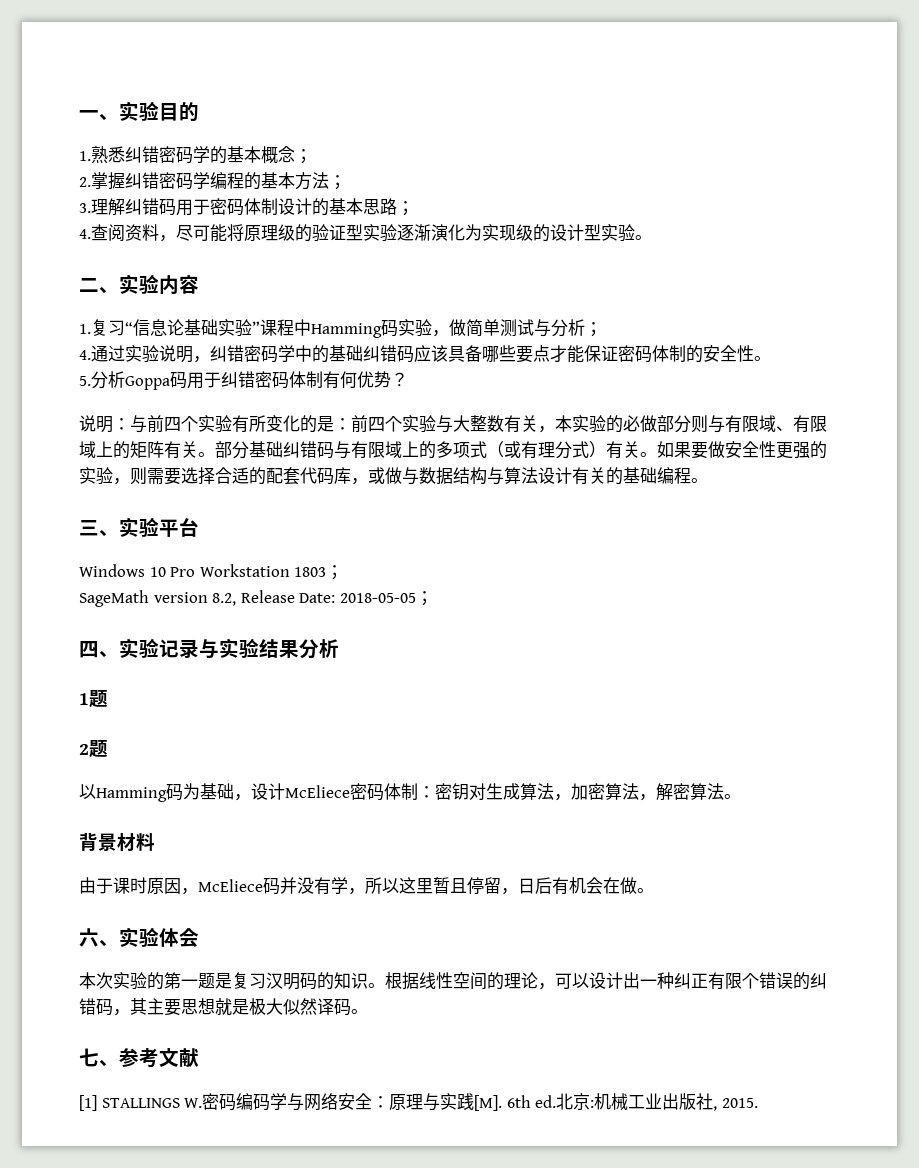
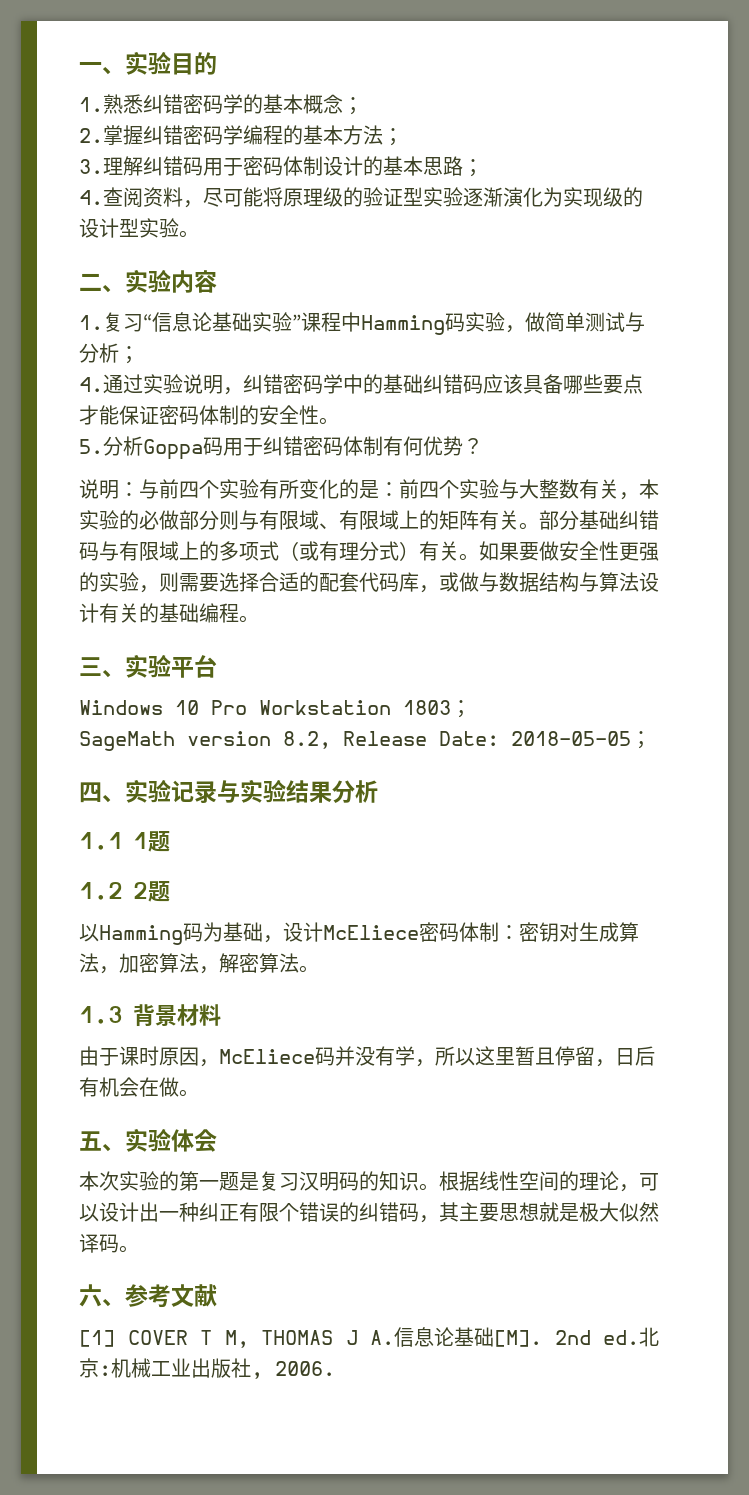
(339, 648) none -> [79,832,123,850] 1.1
(108, 699) none -> [79,882,123,900] 1.2
(741, 796) none -> [79,1006,123,1024] 1.3
[79,928,99,947] 六 -> [79,1131,102,1151] 五
[79,1048,99,1067] 七 -> [79,1284,102,1307] 六
[101,1093,531,1111] STALLINGS W.密码编码学与网络安全：原理与实践[M]. 6th -> [127,1327,591,1348] COVER T M, THOMAS J A.信息论基础[M]. 2nd
[721,1098,758,1108] 2015. -> [275,1361,335,1376] 2006.

